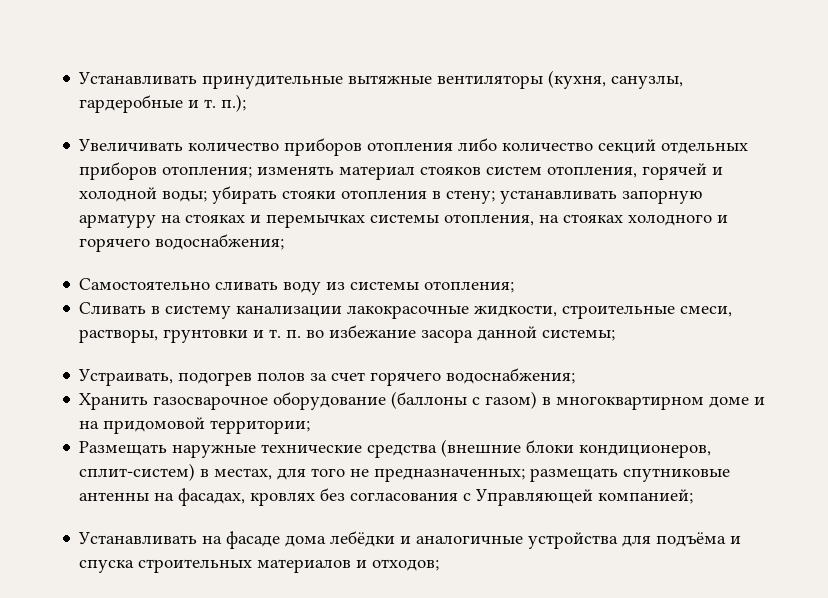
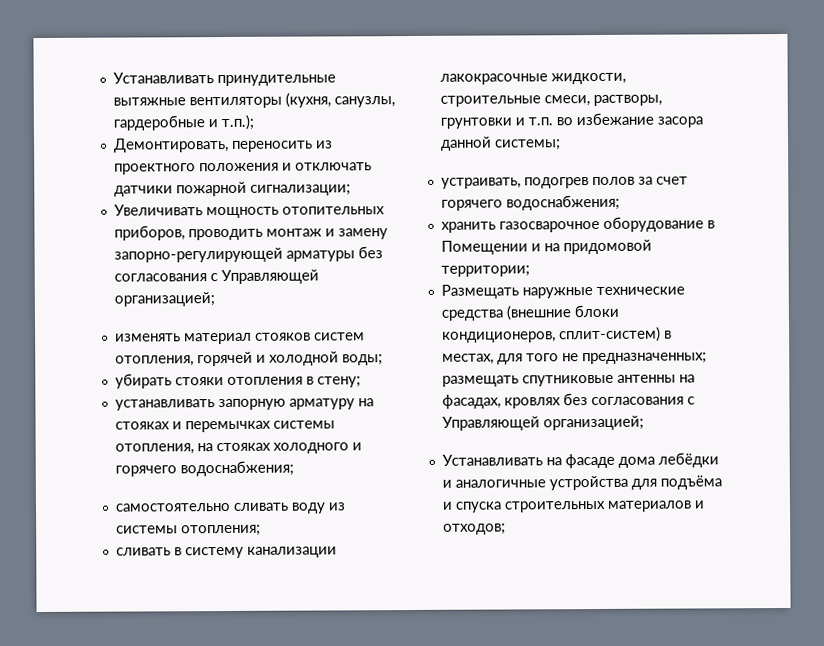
[204,94,247,112] [78,138,749,156] [79,162,253,180] т. п.); // Увеличивать количество приборов отопления либо количество секций отдельных приборов отопления; -> [220,114,254,131] [112,137,333,153] [113,162,372,175] [113,181,351,197] [113,204,385,219] [113,225,388,241] [113,246,383,263] [113,269,319,285] [113,292,215,307] т.п.); // Демонтировать, переносить из проектного положения и отключать датчики пожарной сигнализации; // Увеличивать мощность отопительных приборов, проводить монтаж и замену запорно-регулирующей арматуры без согласования с Управляющей организацией; //
(208, 196) none -> (383, 360) //
(496, 197) none -> (361, 382) //
[79,278,211,290] Самостоятельно -> [114,502,231,512] самостоятельно
[79,302,147,314] Сливать -> [115,547,171,556] сливать
[269,329,302,338] т. п. -> [527,117,553,126] т.п.
[78,369,174,386] Устраивать, -> [440,177,521,189] устраивать,
[79,393,149,410] Хранить -> [440,221,496,233] хранить
[391,391,750,410] (баллоны с газом) в многоквартирном доме -> [706,220,715,229] [440,240,528,255] в Помещении
[598,489,694,504] компанией; -> [542,415,644,431] организацией;

